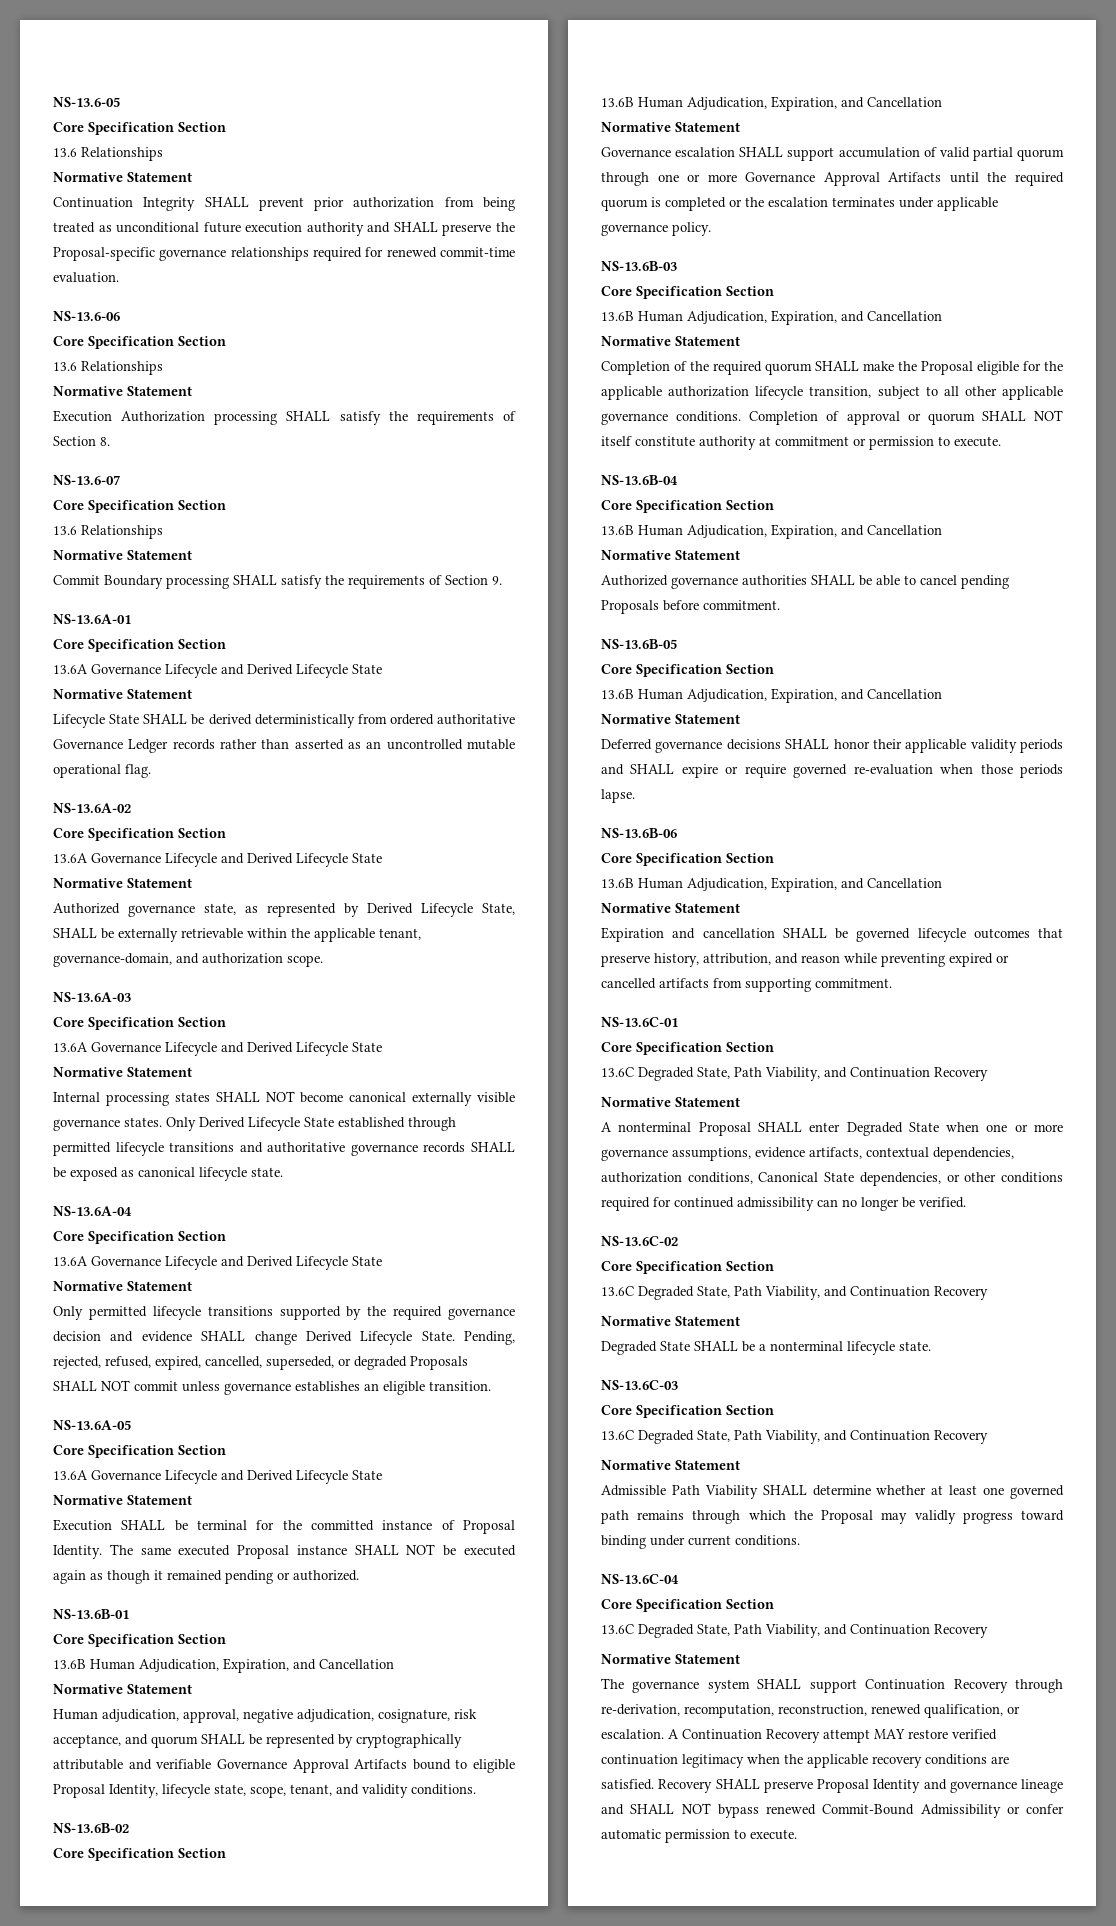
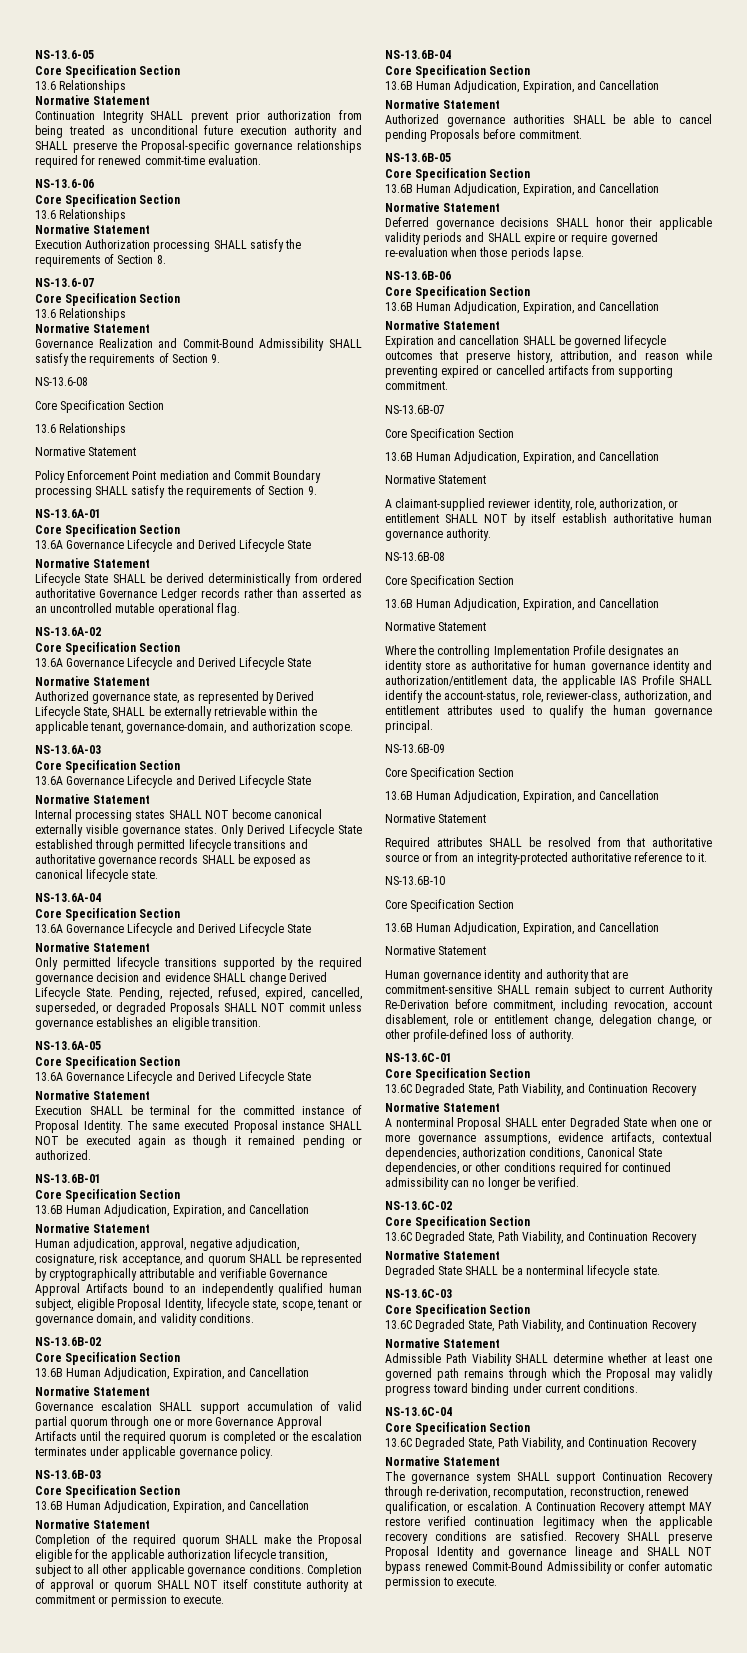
(192, 555) none -> [35,338,362,351] [35,353,221,366] [35,377,88,386] [35,400,165,413] [35,423,127,436] [35,447,137,456] [35,470,231,483] Governance Realization and Commit-Bound Admissibility SHALL satisfy the requirements of Section 9. // NS-13.6-08 // Core Specification Section // 13.6 Relationships // Normative Statement // Policy Enforcement Point mediation and
(468, 1764) none -> [184,1283,362,1296] [35,1298,73,1311] an independently qualified human subject,
[290,1784,332,1796] tenant, -> [317,1299,362,1308] [35,1313,136,1326] tenant or governance domain,
(892, 983) none -> [385,405,445,414] [385,428,515,441] [385,451,660,464] [385,475,487,484] [385,498,679,511] [385,513,712,526] [385,528,492,541] [385,552,445,561] [385,575,515,588] [385,598,660,611] [385,622,487,631] [385,645,680,658] [385,660,712,673] [385,675,712,688] [385,690,712,703] [385,705,712,718] [385,720,433,733] [385,744,445,753] [385,767,515,780] [385,790,660,803] [385,814,487,823] [385,837,712,850] [385,852,707,865] [385,876,445,885] [385,899,515,912] [385,922,660,935] [385,946,487,955] [385,969,629,982] [385,984,713,997] [385,999,712,1012] [385,1014,712,1027] [385,1029,574,1042] // NS-13.6B-07 // Core Specification Section // 13.6B Human Adjudication, Expiration, and Cancellation // Normative Statement // A claimant-supplied reviewer identity, role, authorization, or entitlement SHALL NOT by itself establish authoritative human governance authority. // NS-13.6B-08 // Core Specification Section // 13.6B Human Adjudication, Expiration, and Cancellation // Normative Statement // Where the controlling Implementation Profile designates an identity store as authoritative for human governance identity and authorization/entitlement data, the applicable IAS Profile SHALL identify the account-status, role, reviewer-class, authorization, and entitlement attributes used to qualify the human governance principal. // NS-13.6B-09 // Core Specification Section // 13.6B Human Adjudication, Expiration, and Cancellation // Normative Statement // Required attributes SHALL be resolved from that authoritative source or from an integrity-protected authoritative reference to it. // NS-13.6B-10 // Core Specification Section // 13.6B Human Adjudication, Expiration, and Cancellation // Normative Statement // Human governance identity and authority that are commitment-sensitive SHALL remain subject to current Authority Re-Derivation before commitment, including revocation, account disablement, role or entitlement change, delegation change, or other profile-defined loss of authority.

